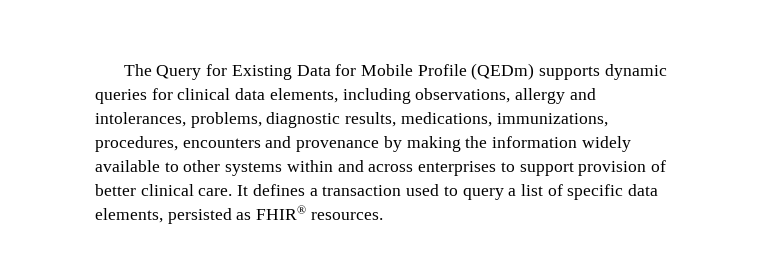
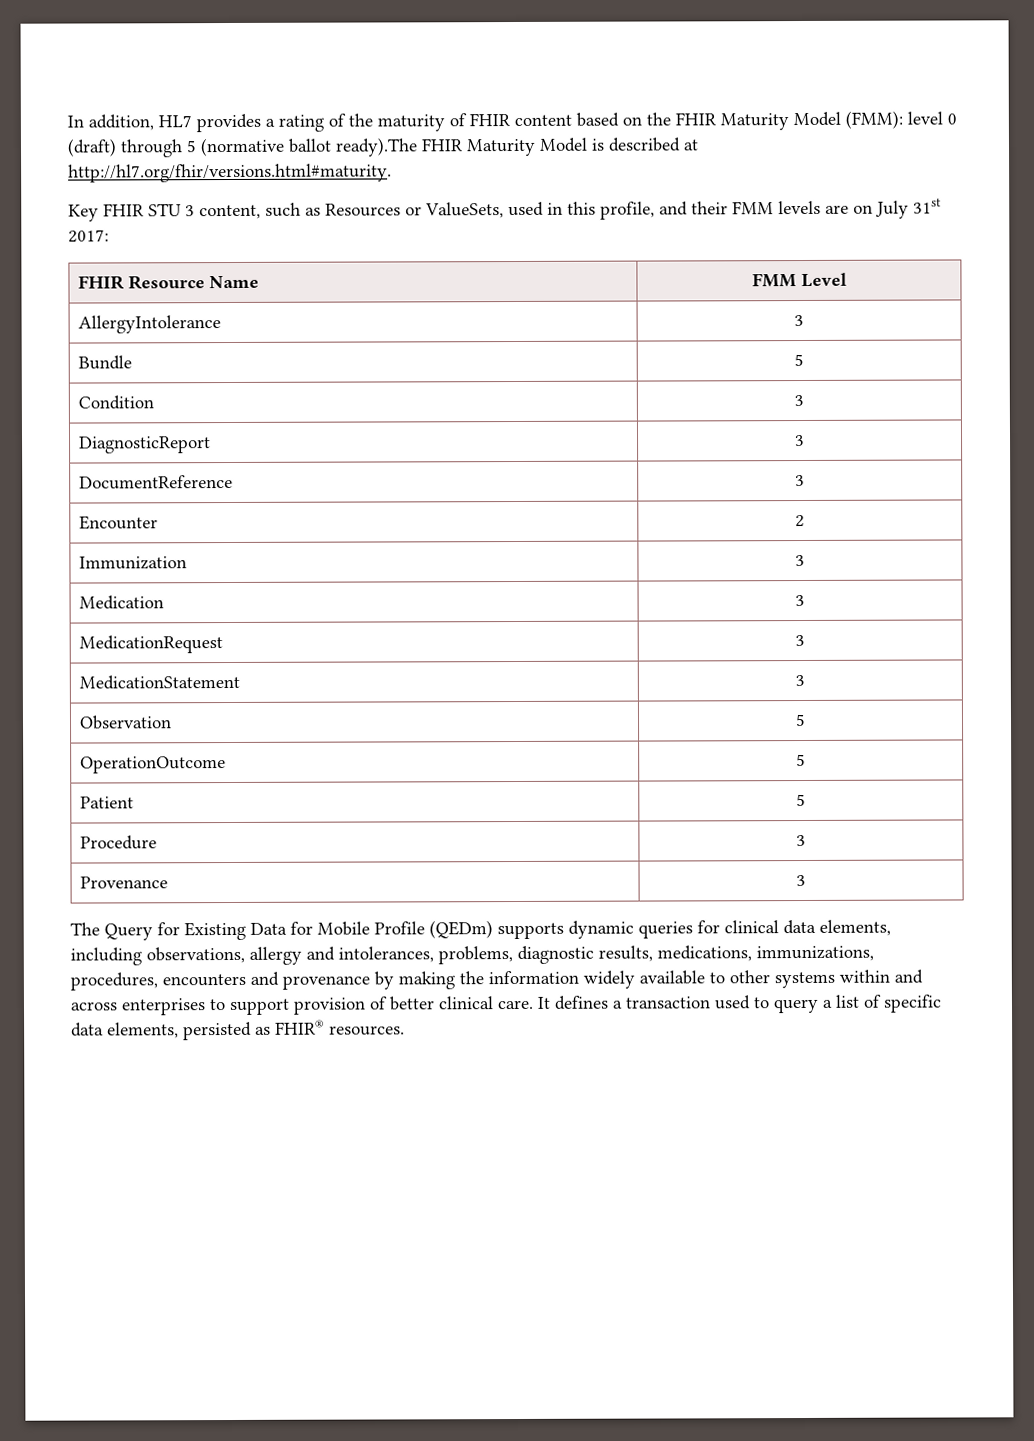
(123, 70) none -> [67,110,957,133] [67,137,699,158] [68,163,392,183] [68,198,941,222] [68,229,109,243] [77,275,259,290] [751,272,847,288] [77,315,221,334] [794,314,804,327] [77,355,132,370] [794,353,804,367] [77,395,154,410] [794,394,804,407] [78,436,211,454] [795,434,805,447] [78,474,233,490] [795,474,805,487] [78,515,158,530] [795,514,805,528] [78,556,187,570] [795,554,805,567] [78,595,164,610] [795,594,805,607] [78,635,223,654] [795,634,805,647] [78,674,240,690] [795,674,805,687] [78,715,172,730] [795,713,806,727] [79,756,226,774] [796,753,806,767] [79,796,134,809] [796,793,806,807] [79,835,157,850] [796,834,806,847] [79,876,168,889] [796,874,806,887] In addition, HL7 provides a rating of the maturity of FHIR content based on the FHIR Maturity Model (FMM): level 0 (draft) through 5 (normative ballot ready).The FHIR Maturity Model is described at http://hl7.org/fhir/versions.html#maturity. // Key FHIR STU 3 content, such as Resources or ValueSets, used in this profile, and their FMM levels are on July 31st 2017: // FHIR Resource Name | FMM Level // AllergyIntolerance | 3 // Bundle | 5 // Condition | 3 // DiagnosticReport | 3 // DocumentReference | 3 // Encounter | 2 // Immunization | 3 // Medication | 3 // MedicationRequest | 3 // MedicationStatement | 3 // Observation | 5 // OperationOutcome | 5 // Patient | 5 // Procedure | 3 // Provenance | 3 //

